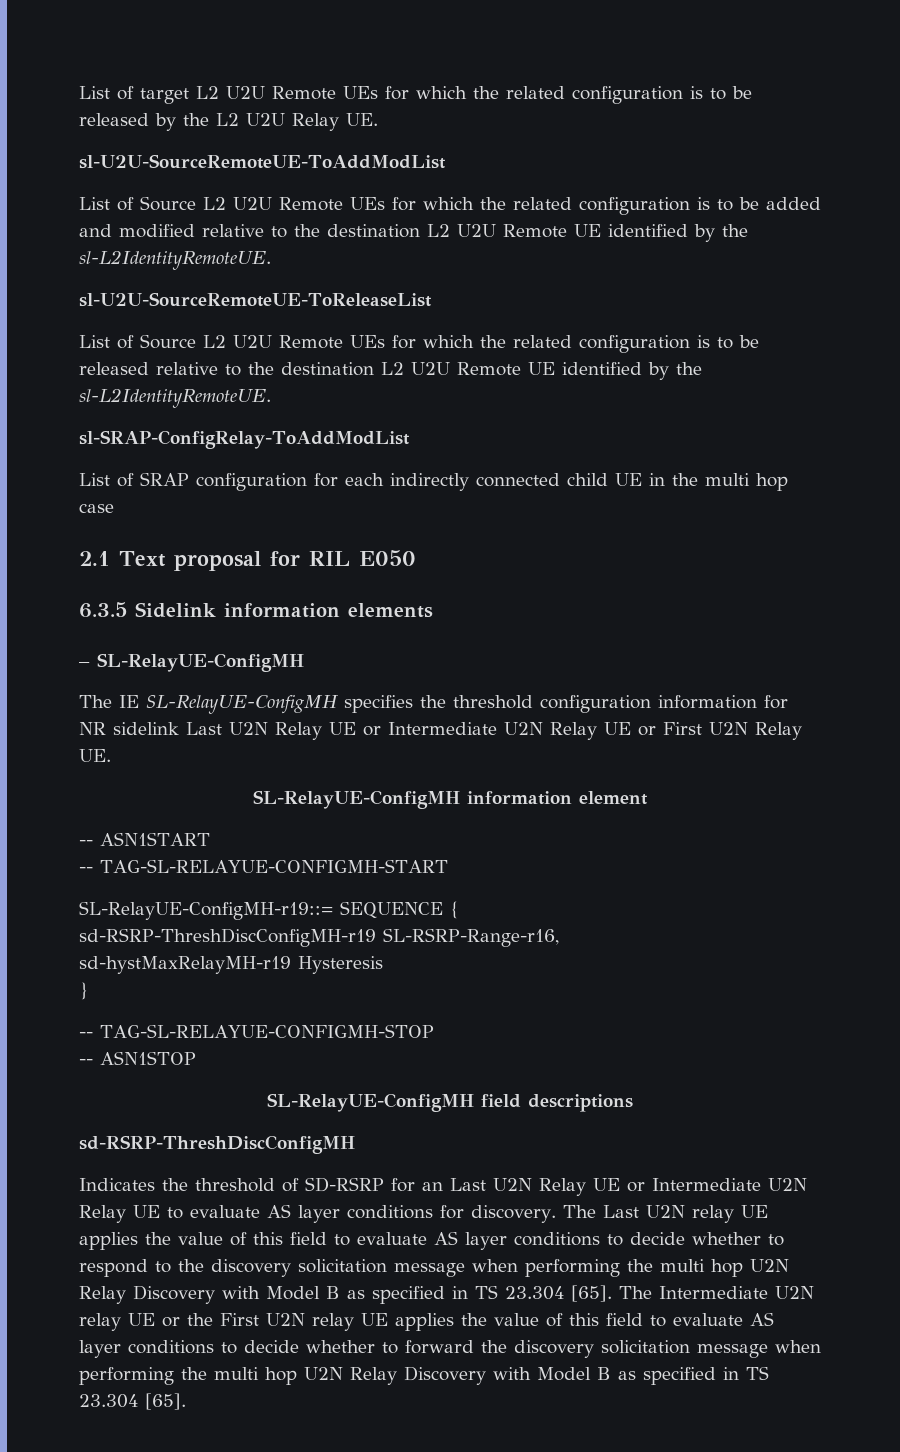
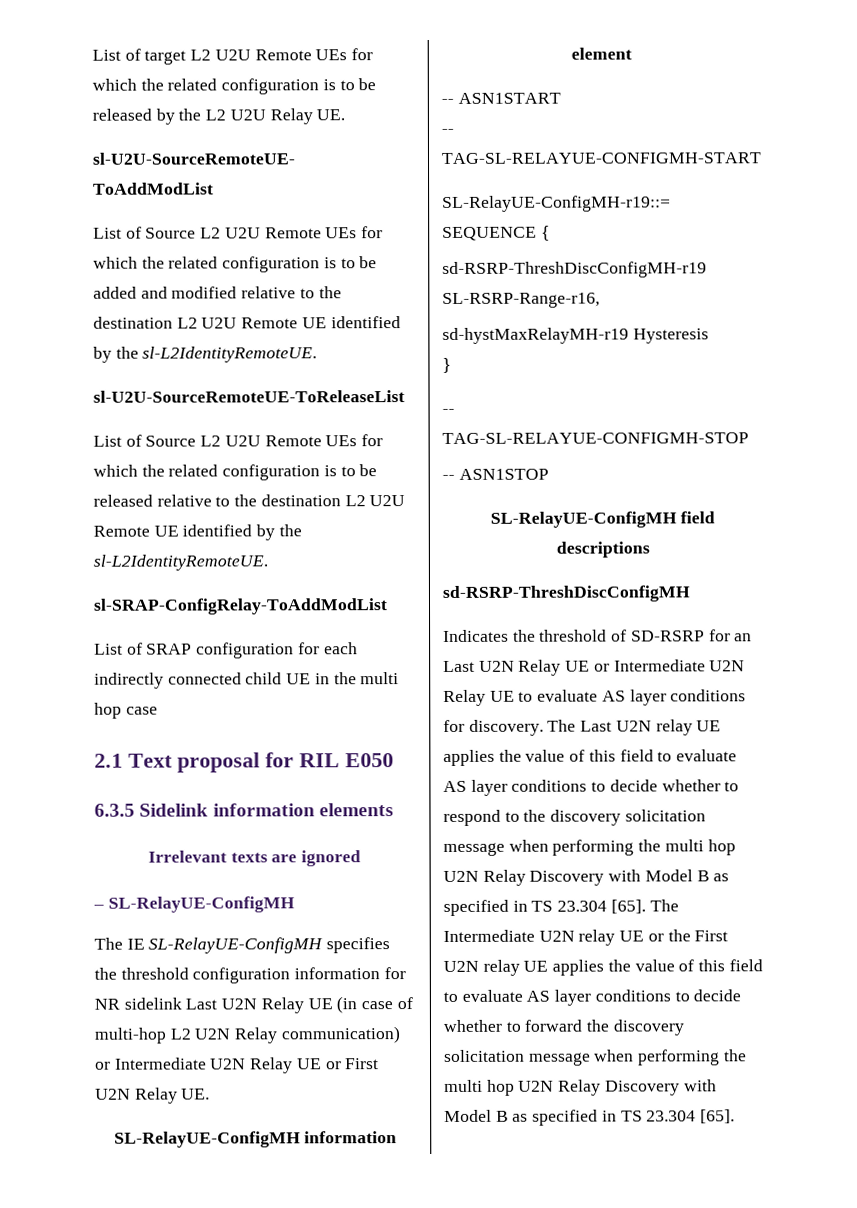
(433, 610) none -> [147,850,362,867] // Irrelevant texts are ignored
(356, 728) none -> [336,996,413,1014] [94,1026,400,1044] (in case of multi-hop L2 U2N Relay communication)

